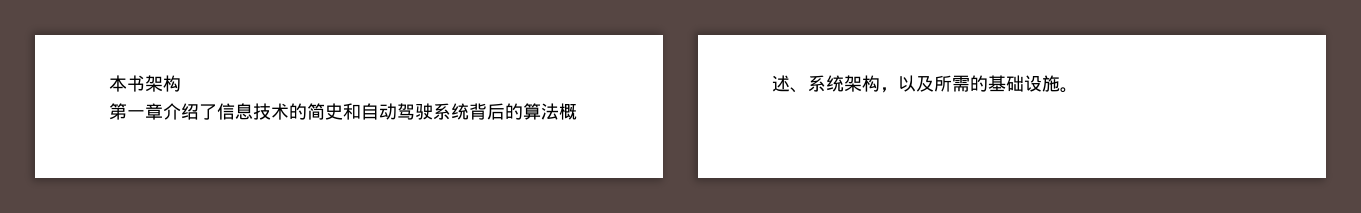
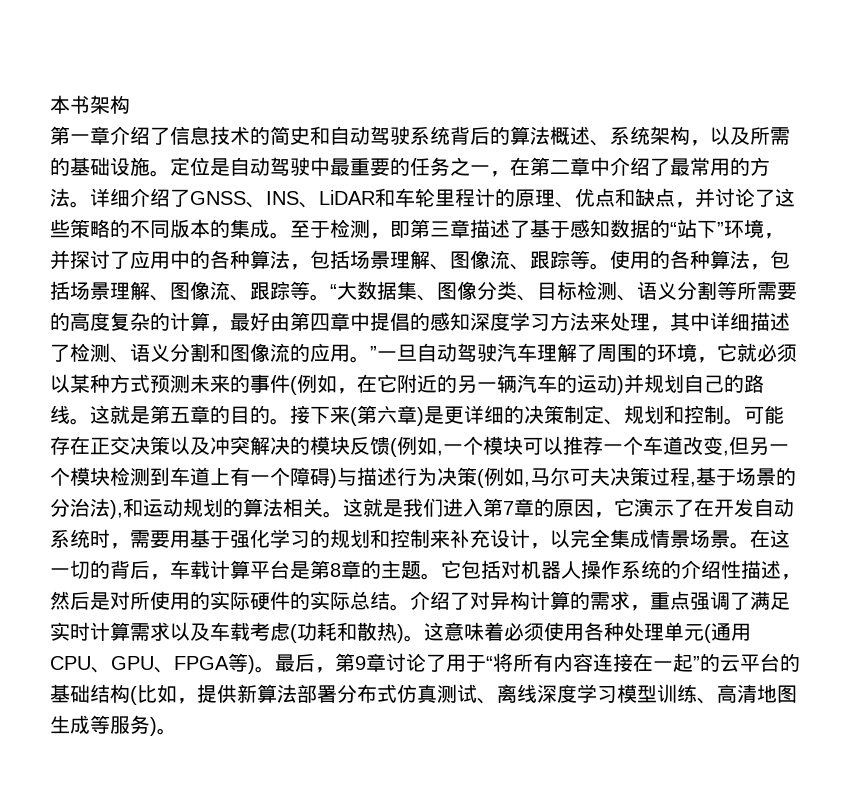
(1078, 90) none -> [170,157,770,177] [50,188,795,208] [50,219,784,239] [50,250,790,270] [50,281,797,301] [50,312,790,332] [50,343,797,363] [50,374,764,395] [50,405,784,426] [50,436,789,457] [50,467,796,488] [50,498,794,519] [50,529,790,549] [50,560,801,580] [50,591,790,611] [50,622,751,643] [50,653,800,674] [50,684,797,705] [50,715,177,736] 定位是自动驾驶中最重要的任务之一，在第二章中介绍了最常用的方法。详细介绍了GNSS、INS、LiDAR和车轮里程计的原理、优点和缺点，并讨论了这些策略的不同版本的集成。至于检测，即第三章描述了基于感知数据的“站下”环境，并探讨了应用中的各种算法，包括场景理解、图像流、跟踪等。使用的各种算法，包括场景理解、图像流、跟踪等。“大数据集、图像分类、目标检测、语义分割等所需要的高度复杂的计算，最好由第四章中提倡的感知深度学习方法来处理，其中详细描述了检测、语义分割和图像流的应用。”一旦自动驾驶汽车理解了周围的环境，它就必须以某种方式预测未来的事件(例如，在它附近的另一辆汽车的运动)并规划自己的路线。这就是第五章的目的。接下来(第六章)是更详细的决策制定、规划和控制。可能存在正交决策以及冲突解决的模块反馈(例如,一个模块可以推荐一个车道改变,但另一个模块检测到车道上有一个障碍)与描述行为决策(例如,马尔可夫决策过程,基于场景的分治法),和运动规划的算法相关。这就是我们进入第7章的原因，它演示了在开发自动系统时，需要用基于强化学习的规划和控制来补充设计，以完全集成情景场景。在这一切的背后，车载计算平台是第8章的主题。它包括对机器人操作系统的介绍性描述，然后是对所使用的实际硬件的实际总结。介绍了对异构计算的需求，重点强调了满足实时计算需求以及车载考虑(功耗和散热)。这意味着必须使用各种处理单元(通用CPU、GPU、FPGA等)。最后，第9章讨论了用于“将所有内容连接在一起”的云平台的基础结构(比如，提供新算法部署分布式仿真测试、离线深度学习模型训练、高清地图生成等服务)。

